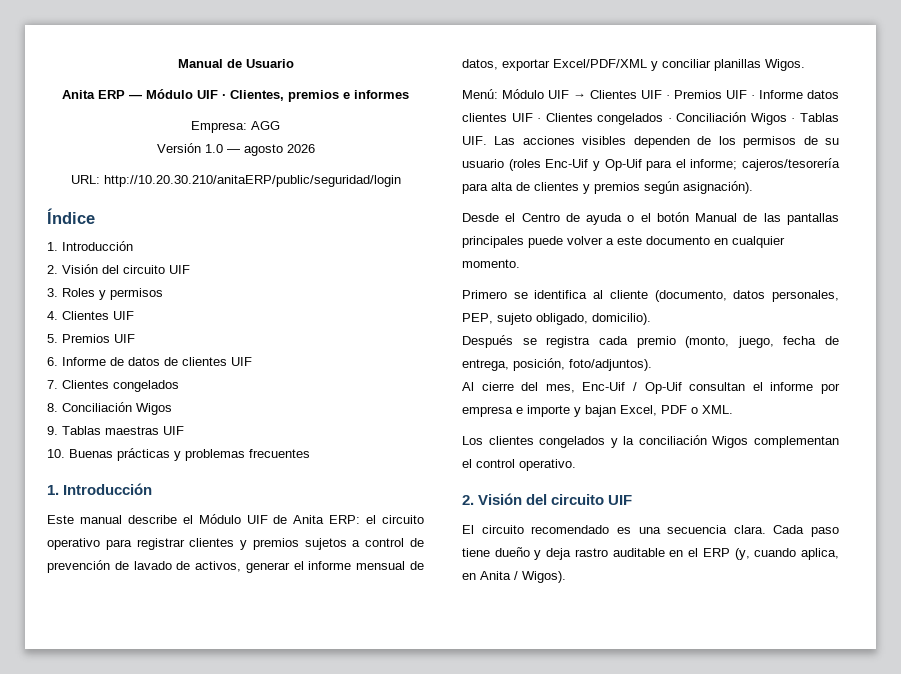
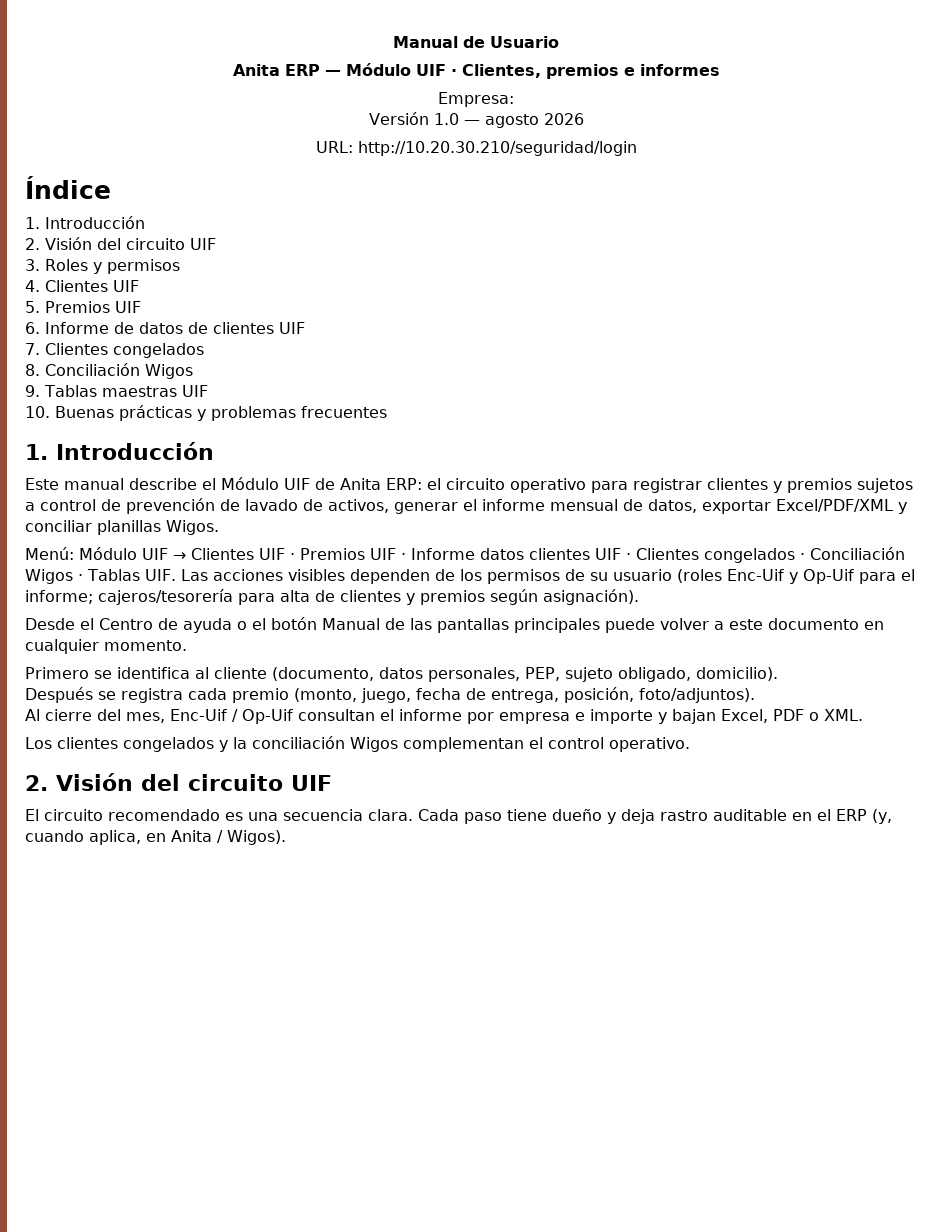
[251,121,280,130] AGG -> (514, 99) none
[103,175,401,187] http://10.20.30.210/anitaERP/public/seguridad/login -> [357,141,637,156] http://10.20.30.210/seguridad/login

